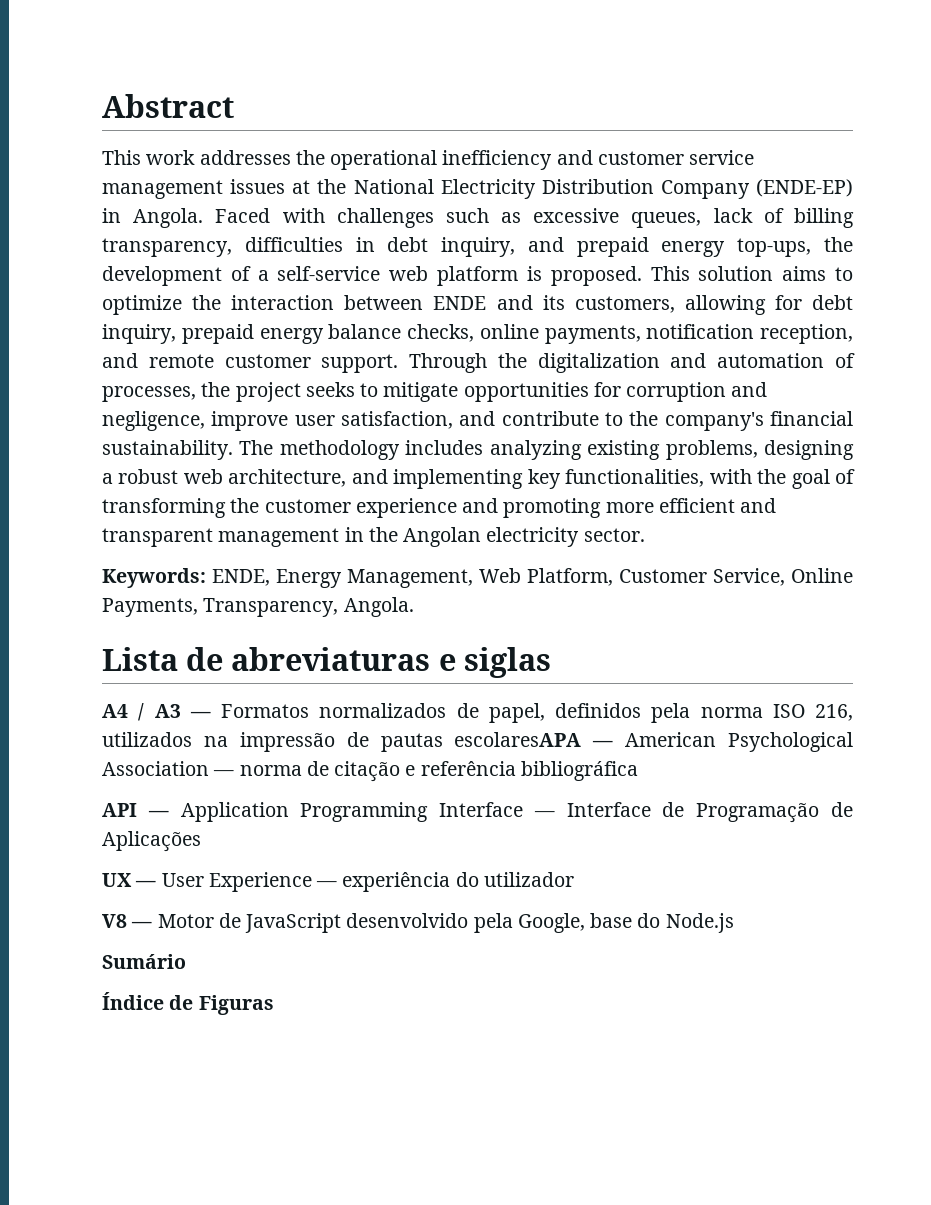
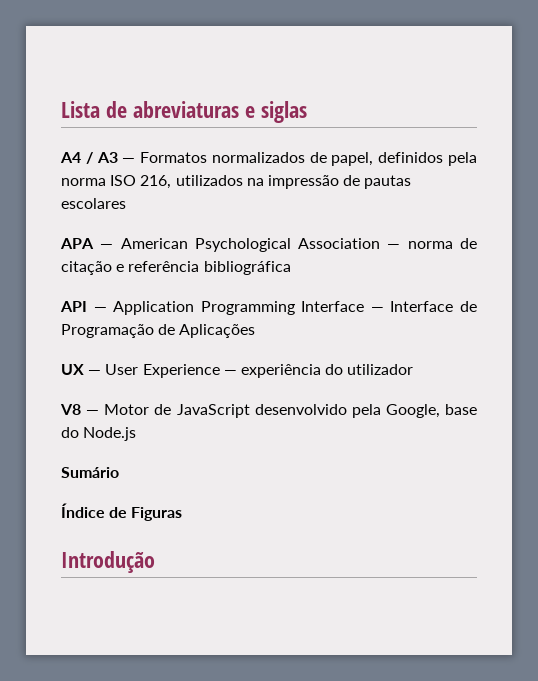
[102,94,234,118] [102,150,755,170] [102,179,853,199] [102,208,855,228] [102,237,854,257] [102,266,854,286] [102,295,854,315] [102,324,853,344] [102,353,856,373] [102,382,768,402] [102,411,854,431] [102,440,854,460] [102,469,856,489] [102,498,777,518] [102,527,645,547] [102,568,853,588] [102,597,414,617] Abstract // This work addresses the operational inefficiency and customer service management issues at the National Electricity Distribution Company (ENDE-EP) in Angola. Faced with challenges such as excessive queues, lack of billing transparency, difficulties in debt inquiry, and prepaid energy top-ups, the development of a self-service web platform is proposed. This solution aims to optimize the interaction between ENDE and its customers, allowing for debt inquiry, prepaid energy balance checks, online payments, notification reception, and remote customer support. Through the digitalization and automation of processes, the project seeks to mitigate opportunities for corruption and negligence, improve user satisfaction, and contribute to the company's financial sustainability. The methodology includes analyzing existing problems, designing a robust web architecture, and implementing key functionalities, with the goal of transforming the customer experience and promoting more efficient and transparent management in the Angolan electricity sector. // Keywords: ENDE, Energy Management, Web Platform, Customer Service, Online Payments, Transparency, Angola. // -> (61, 109) none
[454,732,582,747] escolaresAPA -> [61,198,126,209] [60,238,94,249] escolares // APA
(274, 1005) none -> [61,551,155,573] // Introdução

